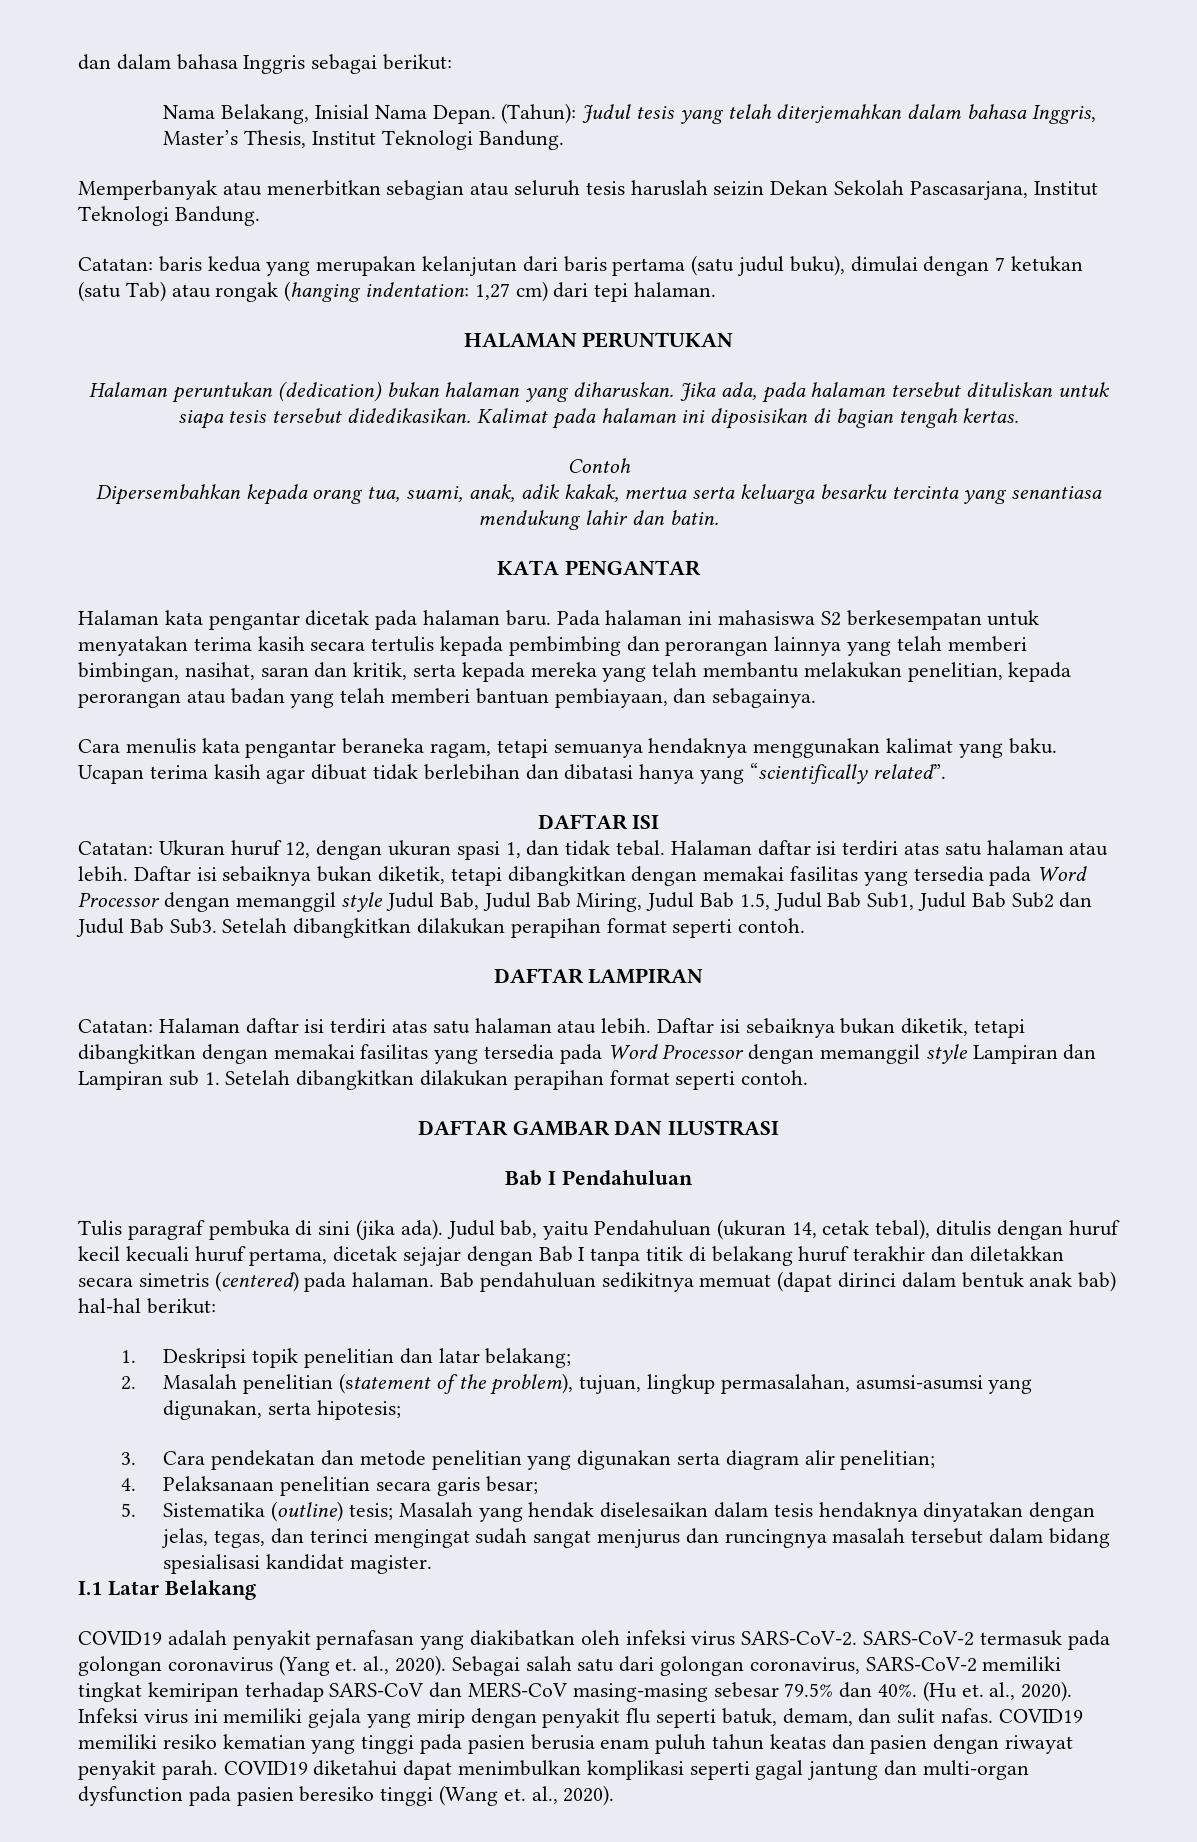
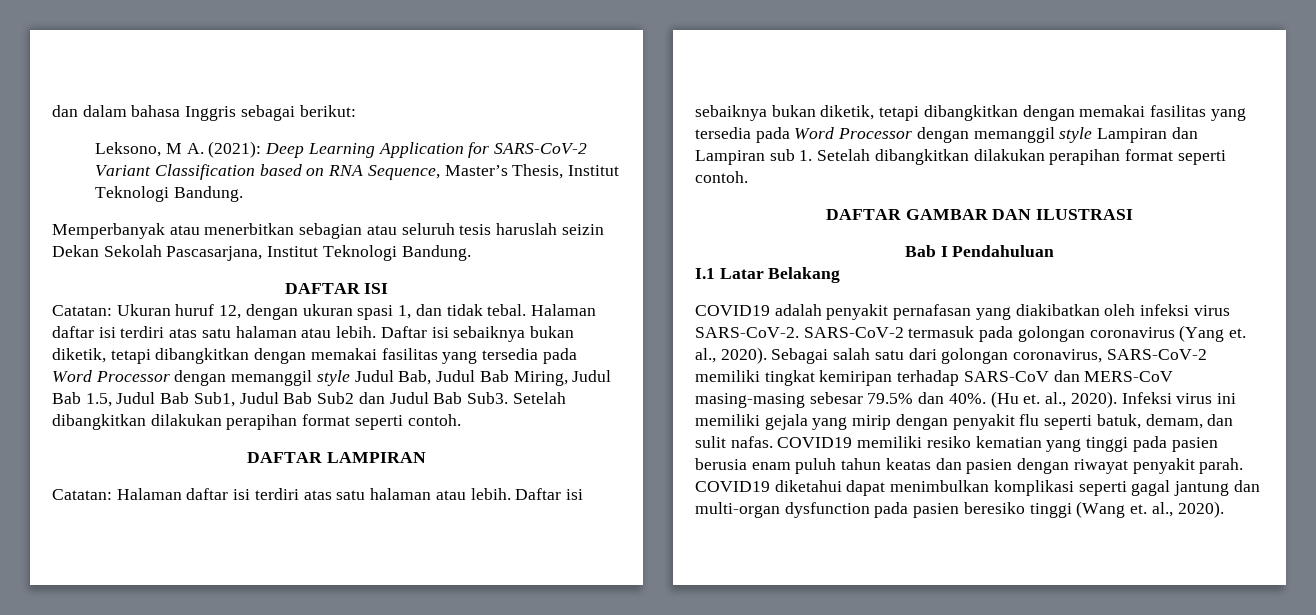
[163,103,1096,124] Nama Belakang, Inisial Nama Depan. (Tahun): Judul tesis yang telah diterjemahkan dalam bahasa Inggris, -> [95,141,588,158] [95,164,440,180] Leksono, M A. (2021): Deep Learning Application for SARS-CoV-2 Variant Classification based on RNA Sequence,
[78,255,1084,276] [78,281,717,302] [463,332,734,348] [89,381,1110,403] [177,408,1020,429] [567,458,631,473] [95,484,1103,505] [478,510,719,530] [497,560,701,576] [78,610,1040,630] [78,636,1027,656] [78,662,1072,682] [78,688,817,708] [78,738,1057,758] [78,763,946,784] // Catatan: baris kedua yang merupakan kelanjutan dari baris pertama (satu judul buku), dimulai dengan 7 ketukan (satu Tab) atau rongak (hanging indentation: 1,27 cm) dari tepi halaman. // HALAMAN PERUNTUKAN // Halaman peruntukan (dedication) bukan halaman yang diharuskan. Jika ada, pada halaman tersebut dituliskan untuk siapa tesis tersebut didedikasikan. Kalimat pada halaman ini diposisikan di bagian tengah kertas. // Contoh // Dipersembahkan kepada orang tua, suami, anak, adik kakak, mertua serta keluarga besarku tercinta yang senantiasa mendukung lahir dan batin. // KATA PENGANTAR // Halaman kata pengantar dicetak pada halaman baru. Pada halaman ini mahasiswa S2 berkesempatan untuk menyatakan terima kasih secara tertulis kepada pembimbing dan perorangan lainnya yang telah memberi bimbingan, nasihat, saran dan kritik, serta kepada mereka yang telah membantu melakukan penelitian, kepada perorangan atau badan yang telah memberi bantuan pembiayaan, dan sebagainya. // Cara menulis kata pengantar beraneka ragam, tetapi semuanya hendaknya menggunakan kalimat yang baku. Ucapan terima kasih agar dibuat tidak berlebihan dan dibatasi hanya yang “scientifically related”. -> (471, 253) none
[78,1219,1120,1240] [78,1246,1064,1266] [78,1271,1117,1292] [78,1298,216,1314] [120,1348,572,1368] [120,1373,1033,1395] [163,1400,402,1420] [120,1450,936,1470] [120,1476,538,1496] [120,1501,1096,1522] [161,1528,1110,1548] [163,1554,433,1574] // Tulis paragraf pembuka di sini (jika ada). Judul bab, yaitu Pendahuluan (ukuran 14, cetak tebal), ditulis dengan huruf kecil kecuali huruf pertama, dicetak sejajar dengan Bab I tanpa titik di belakang huruf terakhir dan diletakkan secara simetris (centered) pada halaman. Bab pendahuluan sedikitnya memuat (dapat dirinci dalam bentuk anak bab) hal-hal berikut: // 1. Deskripsi topik penelitian dan latar belakang; // 2. Masalah penelitian (statement of the problem), tujuan, lingkup permasalahan, asumsi-asumsi yang digunakan, serta hipotesis; // 3. Cara pendekatan dan metode penelitian yang digunakan serta diagram alir penelitian; // 4. Pelaksanaan penelitian secara garis besar; // 5. Sistematika (outline) tesis; Masalah yang hendak diselesaikan dalam tesis hendaknya dinyatakan dengan jelas, tegas, dan terinci mengingat sudah sangat menjurus dan runcingnya masalah tersebut dalam bidang spesialisasi kandidat magister. -> (1055, 251) none

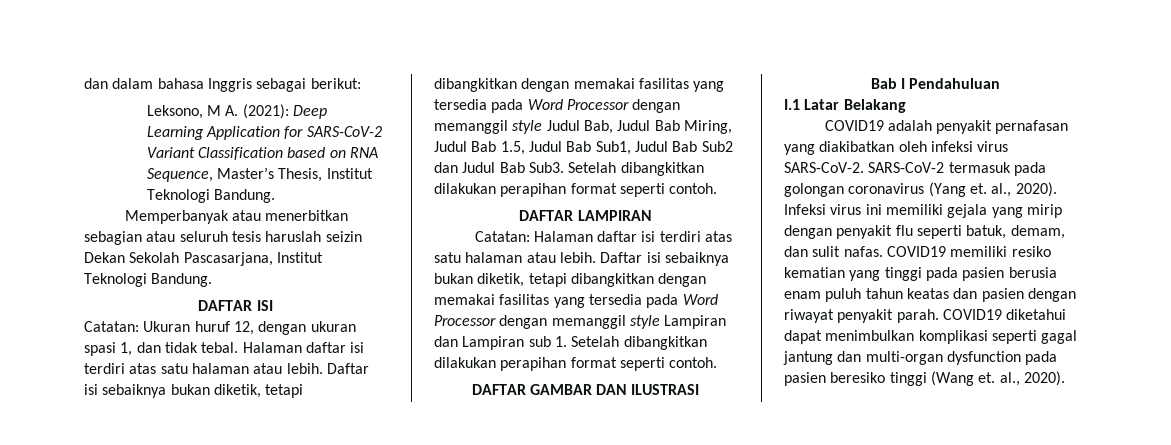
[771,348,1207,364] [695,370,1174,386] [695,391,1117,408] Sebagai salah satu dari golongan coronavirus, SARS-CoV-2 memiliki tingkat kemiripan terhadap SARS-CoV dan MERS-CoV masing-masing sebesar 79.5% dan 40%. (Hu et. al., 2020). -> (1057, 189) none

